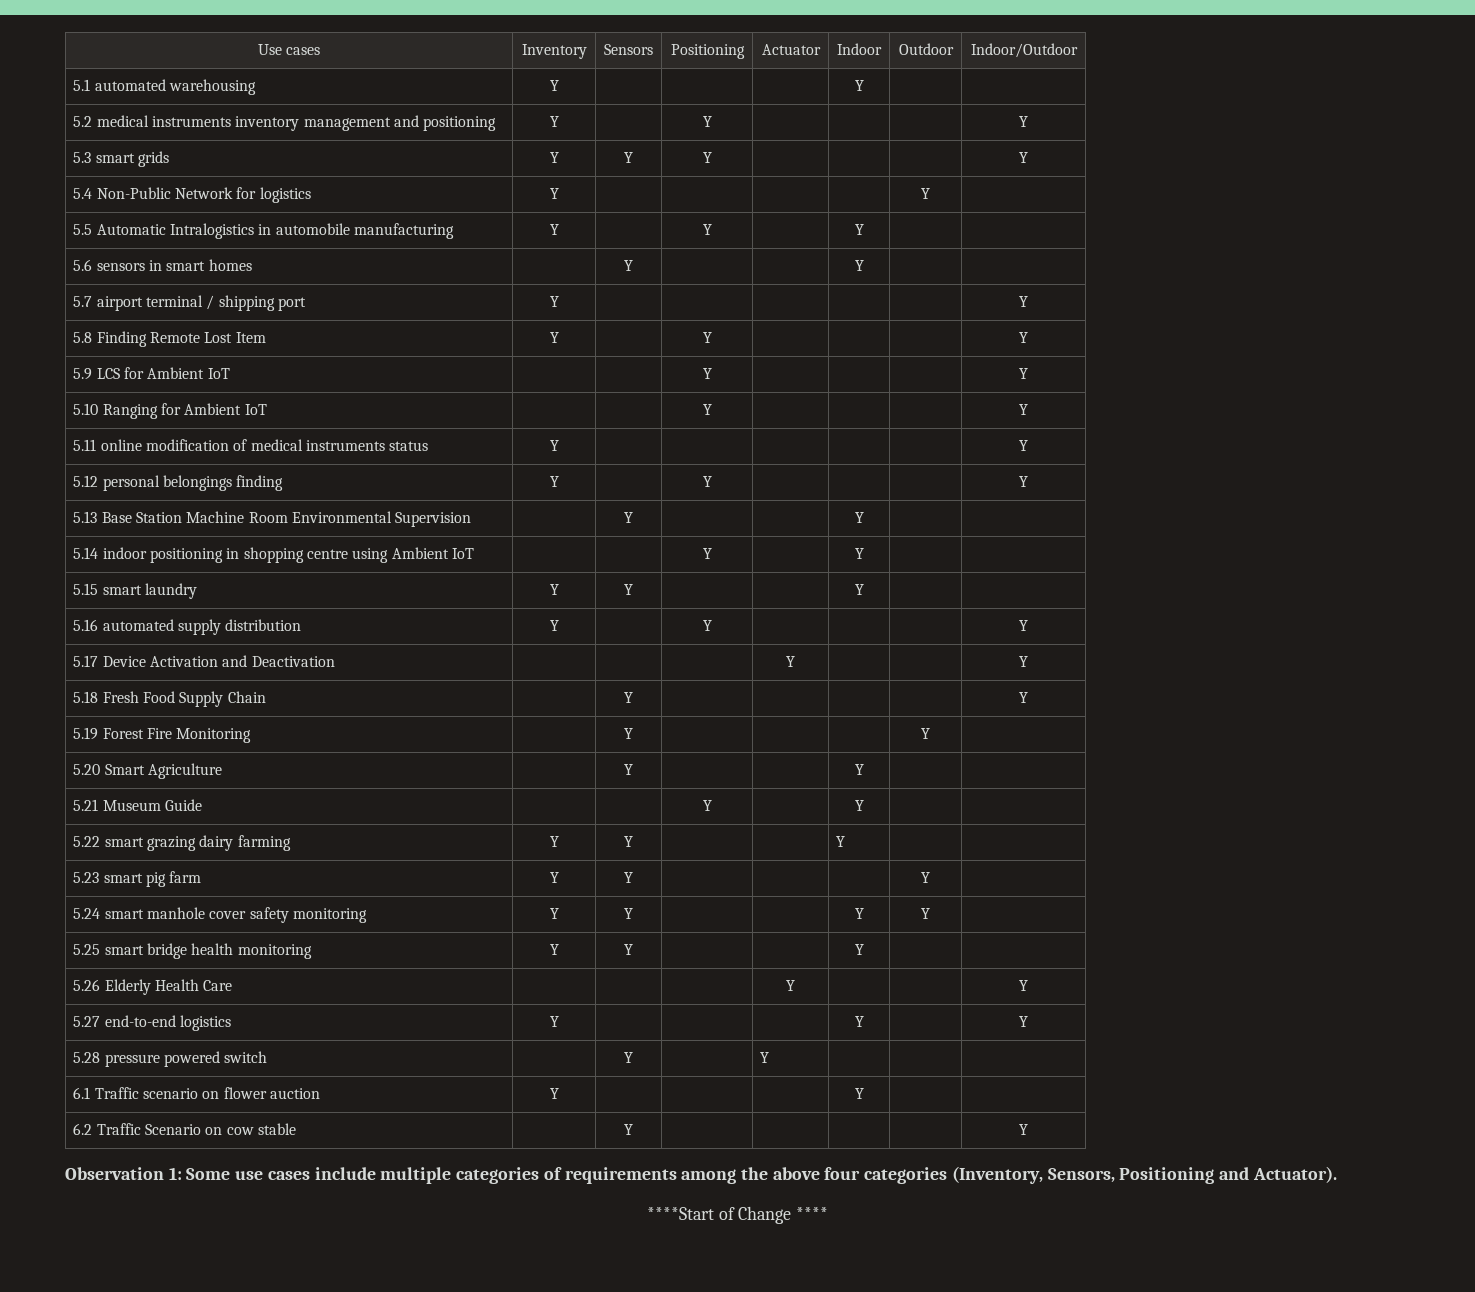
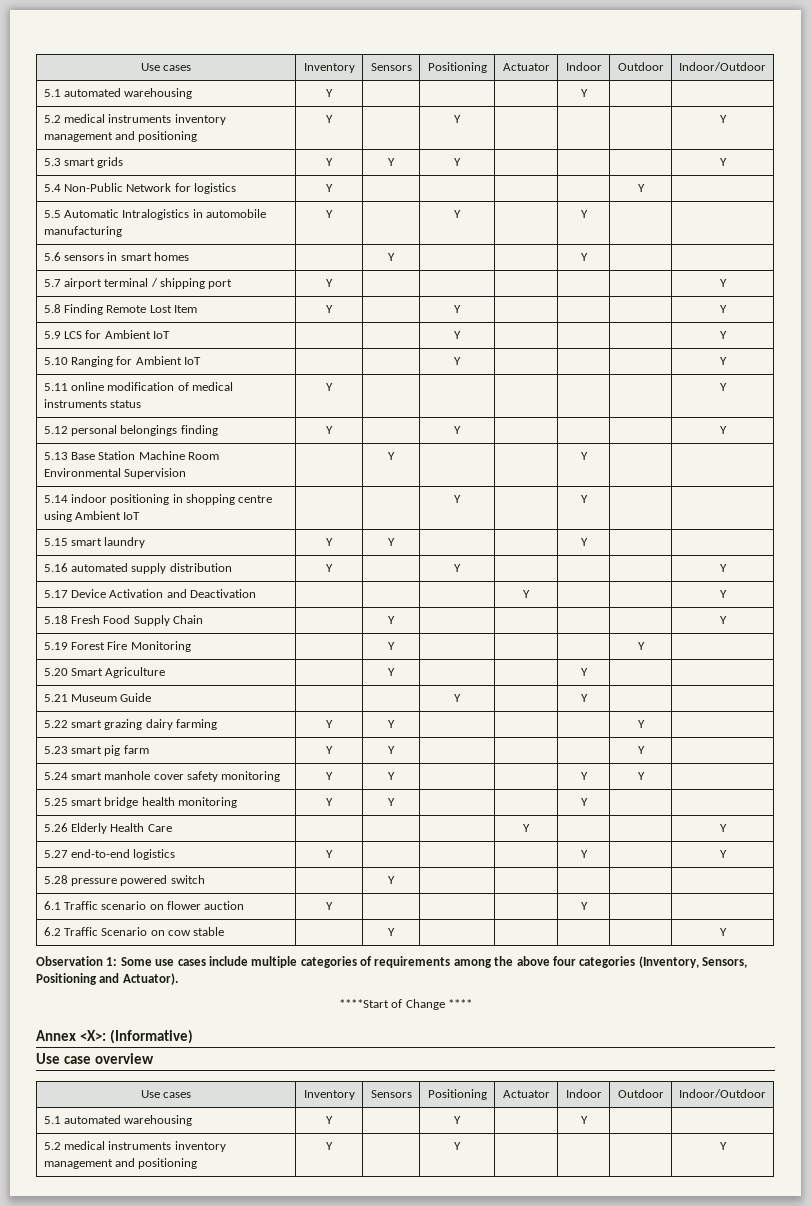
[836,836,846,847] Y | | -> [637,720,645,728] | Y |
[760,1052,770,1063] Y -> (395, 880) none
(829, 1213) none -> [36,1029,193,1044] [36,1053,154,1064] [140,1090,192,1098] [303,1090,355,1100] [370,1090,412,1098] [427,1089,487,1100] [502,1090,550,1098] [565,1089,602,1098] [617,1089,664,1098] [679,1089,766,1098] [43,1115,193,1126] [326,1116,333,1124] [454,1116,461,1124] [580,1116,588,1124] [43,1141,226,1152] [43,1158,198,1169] [326,1142,333,1150] [454,1142,461,1150] [719,1142,727,1150] // Annex <X>: (Informative) // Use case overview // Use cases | Inventory | Sensors | Positioning | Actuator | Indoor | Outdoor | Indoor/Outdoor // 5.1 automated warehousing | Y | | Y | | Y | | // 5.2 medical instruments inventory management and positioning | Y | | Y | | | | Y

